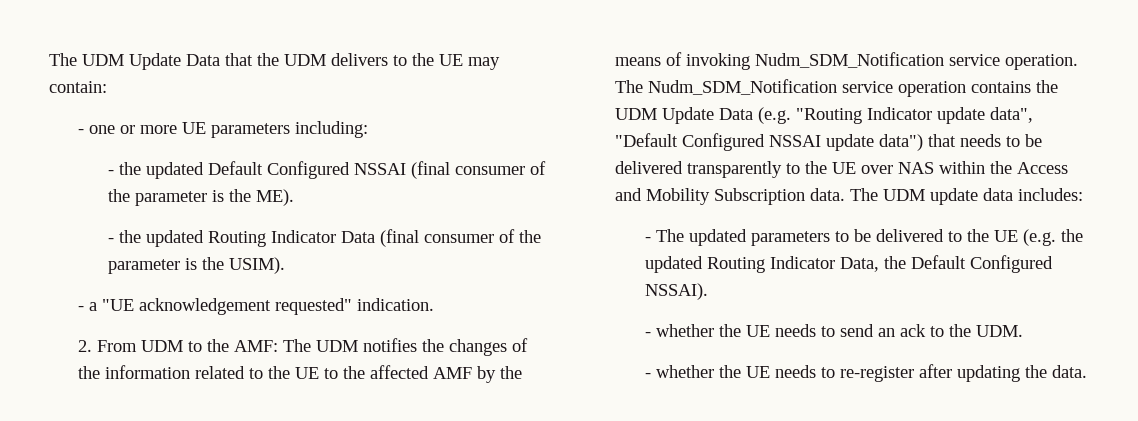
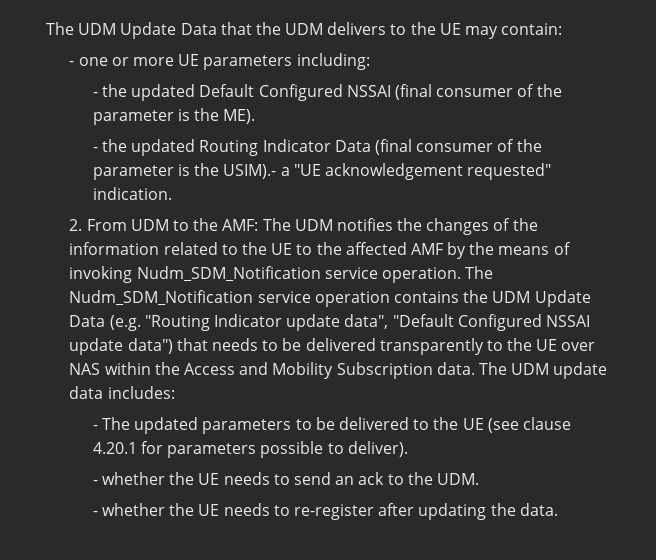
[228,257,285,274] [78,306,85,311] USIM). // - -> [223,164,277,179] USIM).-
[1022,229,1083,246] [644,255,1053,273] [644,283,708,300] (e.g. the updated Routing Indicator Data, the Default Configured NSSAI). -> [487,417,571,433] [92,441,408,458] (see clause 4.20.1 for parameters possible to deliver).

